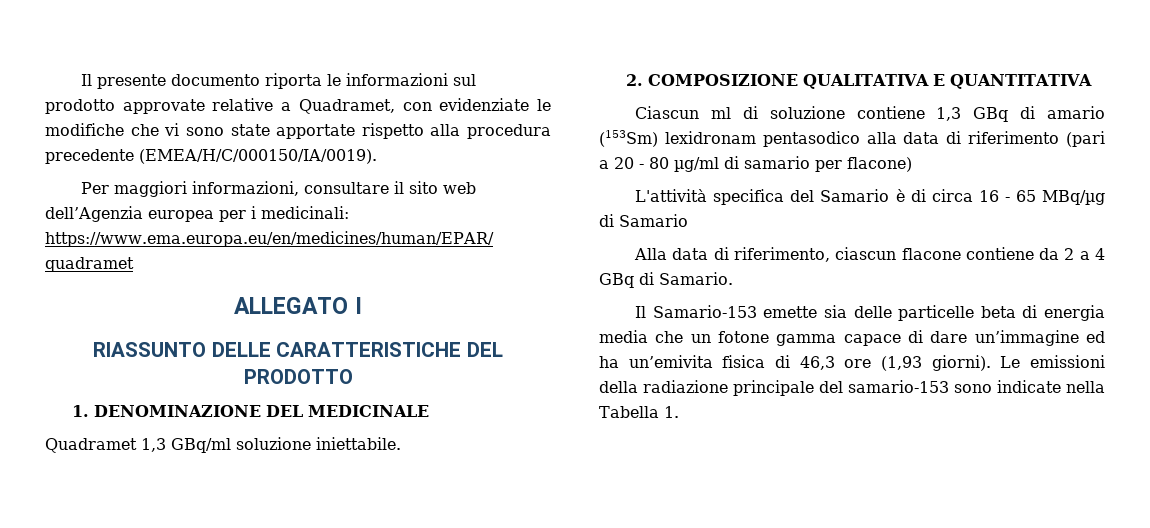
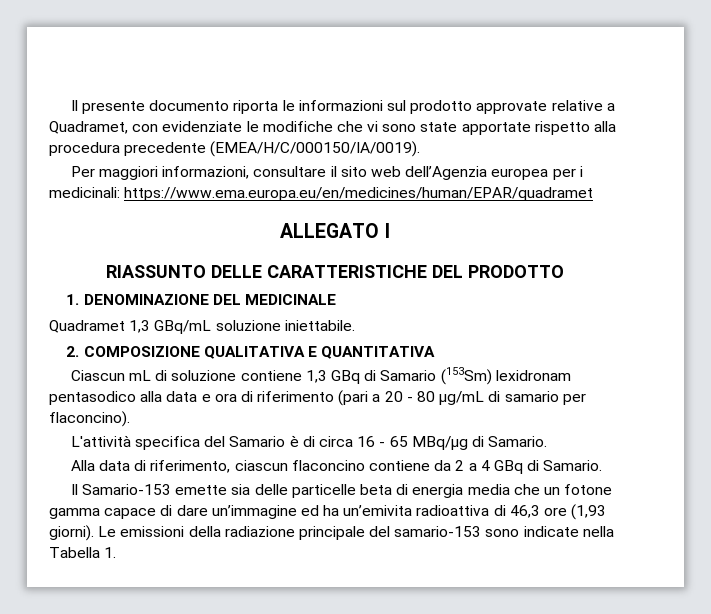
[171,438,231,453] GBq/ml -> [154,320,212,334] GBq/mL
[711,107,732,119] ml -> [129,370,152,381] mL
[1047,106,1105,119] amario -> [380,370,437,381] Samario
(940, 138) none -> [201,393,237,402] e ora
[674,157,719,172] µg/ml -> [439,391,485,405] µg/mL
[847,157,912,172] flacone) -> [49,411,130,427] flaconcino).
[619,214,688,227] Samario -> [488,436,548,447] Samario.
[901,248,961,260] flacone -> [291,460,365,471] flaconcino
[722,355,766,368] fisica -> [416,505,490,516] radioattiva

